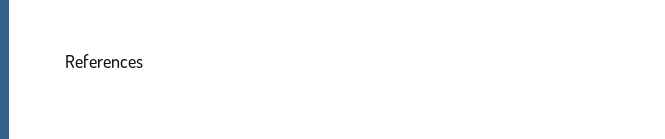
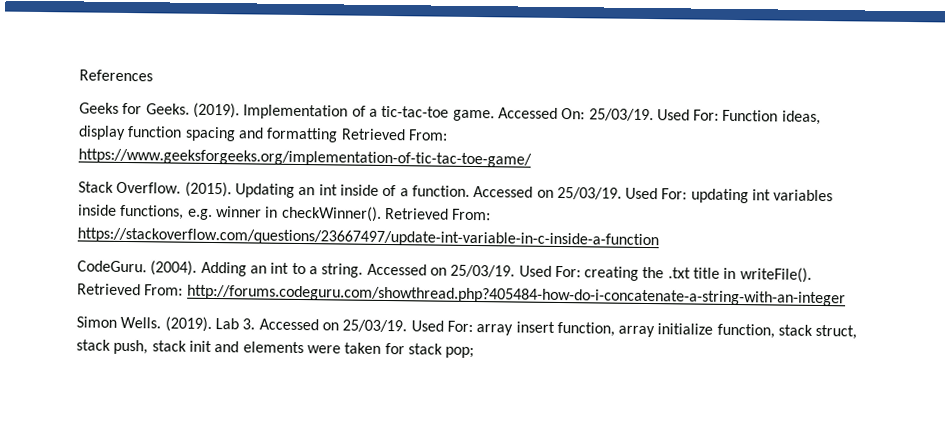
(143, 61) none -> [79,102,821,125] [78,125,448,143] [78,148,532,168] [78,181,834,204] [78,204,492,222] [77,227,659,249] [77,260,812,283] [77,283,846,307] [76,316,858,340] [76,339,475,359] // Geeks for Geeks. (2019). Implementation of a tic-tac-toe game. Accessed On: 25/03/19. Used For: Function ideas, display function spacing and formatting Retrieved From: https://www.geeksforgeeks.org/implementation-of-tic-tac-toe-game/ // Stack Overflow. (2015). Updating an int inside of a function. Accessed on 25/03/19. Used For: updating int variables inside functions, e.g. winner in checkWinner(). Retrieved From: https://stackoverflow.com/questions/23667497/update-int-variable-in-c-inside-a-function // CodeGuru. (2004). Adding an int to a string. Accessed on 25/03/19. Used For: creating the .txt title in writeFile(). Retrieved From: http://forums.codeguru.com/showthread.php?405484-how-do-i-concatenate-a-string-with-an-integer // Simon Wells. (2019). Lab 3. Accessed on 25/03/19. Used For: array insert function, array initialize function, stack struct, stack push, stack init and elements were taken for stack pop;

